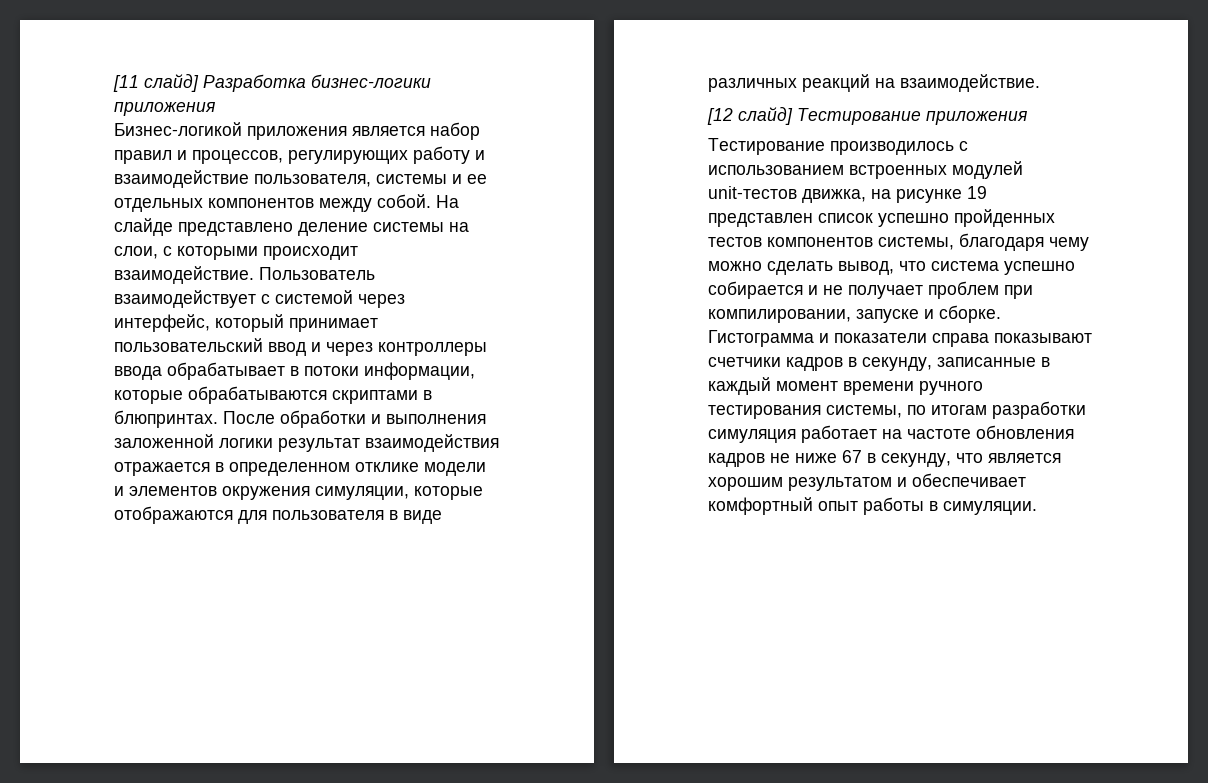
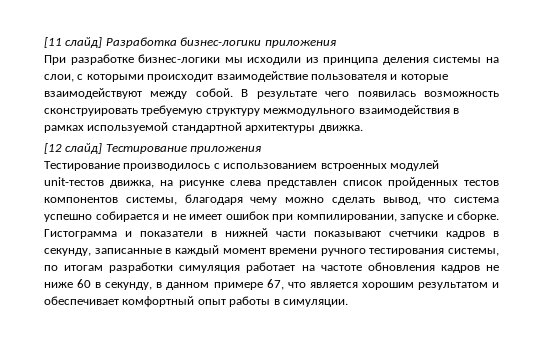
[114,122,480,140] [114,146,485,164] [114,170,487,188] [114,194,459,212] [114,218,368,236] Бизнес-логикой приложения является набор правил и процессов, регулирующих работу и взаимодействие пользователя, системы и ее отдельных компонентов между собой. На слайде представлено деление -> [44,54,429,65] При разработке бизнес-логики мы исходили из принципа деления
[114,266,375,284] [114,290,405,308] [114,314,378,332] [114,338,487,356] [114,362,475,380] [114,386,432,404] [114,410,486,428] [114,434,499,452] [114,462,486,476] [114,486,483,500] [114,506,442,524] [708,74,1040,92] взаимодействие. Пользователь взаимодействует с системой через интерфейс, который принимает пользовательский ввод и через контроллеры ввода обрабатывает в потоки информации, которые обрабатываются скриптами в блюпринтах. После обработки и выполнения заложенной логики результат взаимодействия отражается в определенном отклике модели и элементов окружения симуляции, которые отображаются для пользователя в виде различных реакций на взаимодействие. -> [216,71,448,82] [44,88,499,99] [44,105,459,116] [44,122,363,133] взаимодействие пользователя и которые взаимодействуют между собой. В результате чего появилась возможность сконструировать требуемую структуру межмодульного взаимодействия в рамках используемой стандартной архитектуры движка.
[967,186,987,199] 19 -> [230,180,261,186] слева
[878,213,949,227] успешно -> (382, 183) none
[848,281,999,299] получает проблем -> [189,211,269,220] имеет ошибок
[932,333,989,347] справа -> [211,228,306,237] в нижней части
[842,450,951,467] 67 в секунду, -> [77,279,284,290] 60 в секунду, в данном примере 67,

